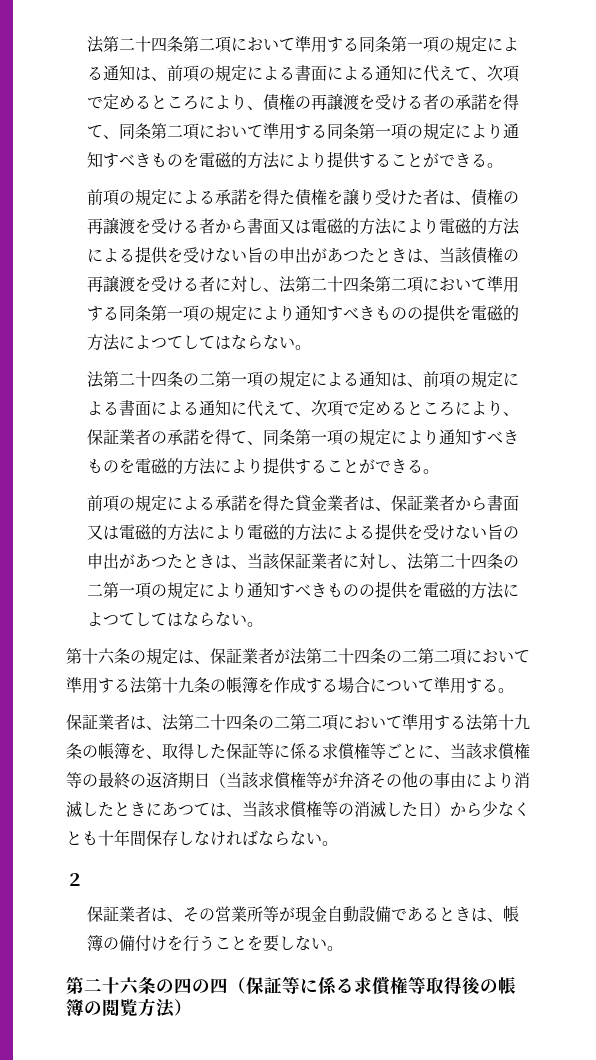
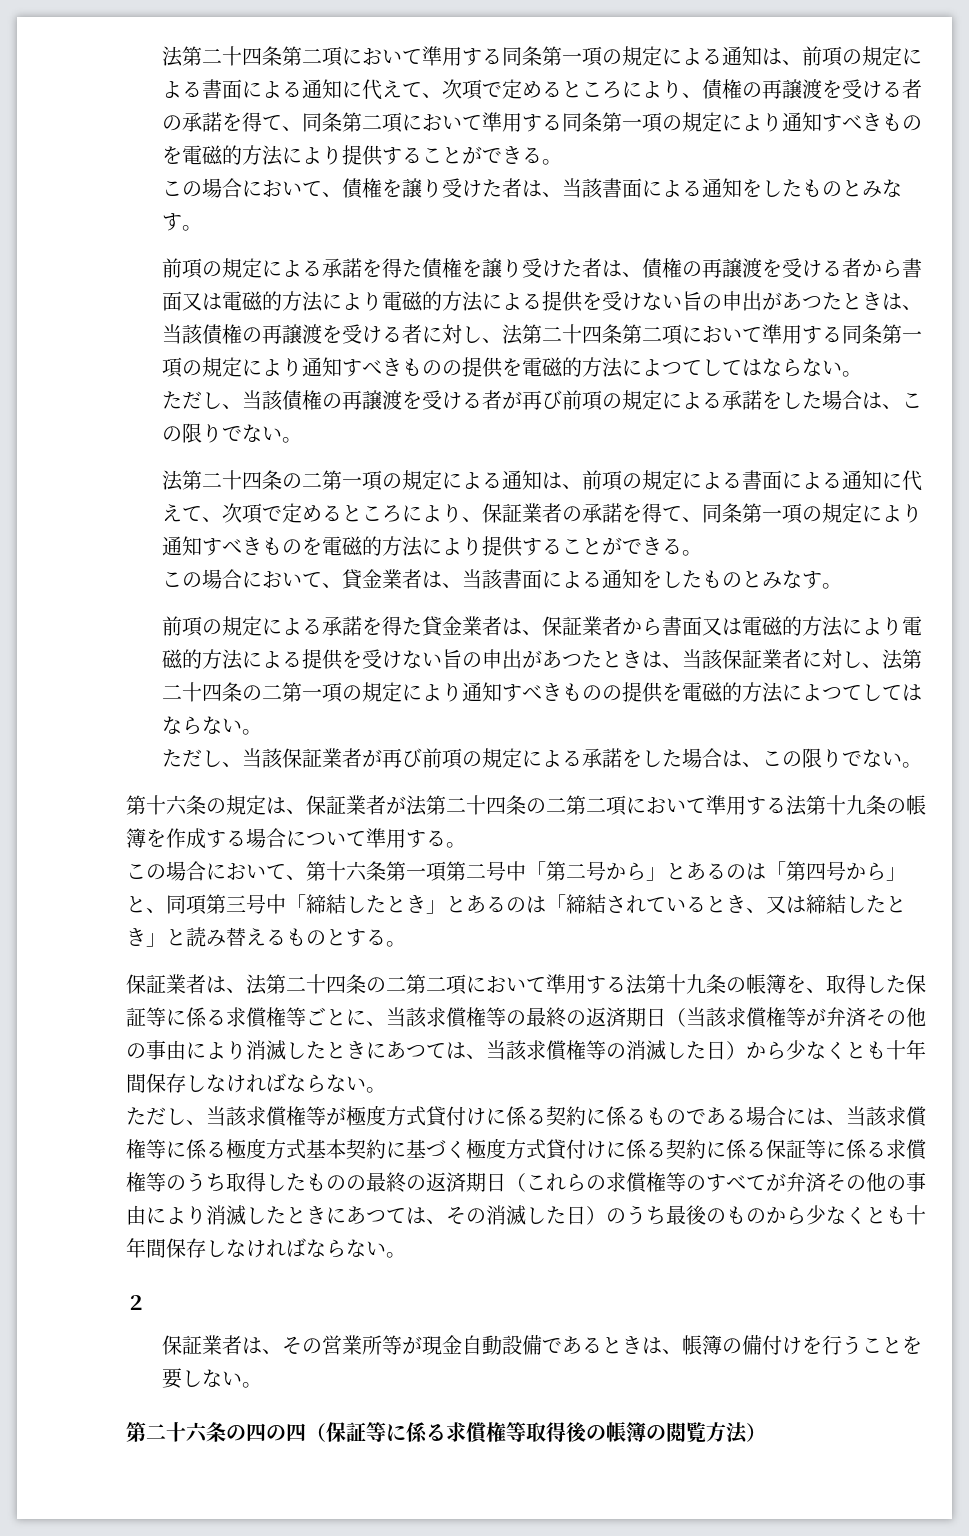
(504, 165) none -> [162,178,903,199] [162,213,203,231] // この場合において、債権を譲り受けた者は、当該書面による通知をしたものとみなす。
(312, 347) none -> [162,390,923,411] [162,423,303,443] // ただし、当該債権の再譲渡を受ける者が再び前項の規定による承諾をした場合は、この限りでない。
(440, 471) none -> [162,569,843,590] // この場合において、貸金業者は、当該書面による通知をしたものとみなす。
(264, 624) none -> [162,748,923,769] // ただし、当該保証業者が再び前項の規定による承諾をした場合は、この限りでない。
(514, 690) none -> [126,861,906,882] [126,894,906,915] [126,927,406,947] // この場合において、第十六条第一項第二号中「第二号から」とあるのは「第四号から」と、同項第三号中「締結したとき」とあるのは「締結されているとき、又は締結したとき」と読み替えるものとする。
(338, 843) none -> [126,1105,927,1127] [126,1138,927,1160] [126,1172,926,1193] [126,1205,926,1225] [126,1238,406,1258] // ただし、当該求償権等が極度方式貸付けに係る契約に係るものである場合には、当該求償権等に係る極度方式基本契約に基づく極度方式貸付けに係る契約に係る保証等に係る求償権等のうち取得したものの最終の返済期日（これらの求償権等のすべてが弁済その他の事由により消滅したときにあつては、その消滅した日）のうち最後のものから少なくとも十年間保存しなければならない。

